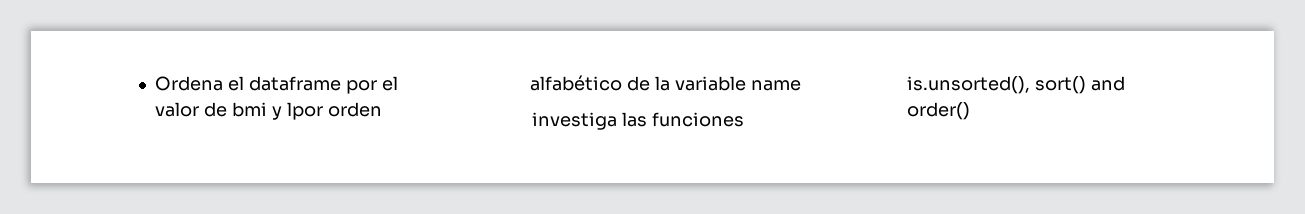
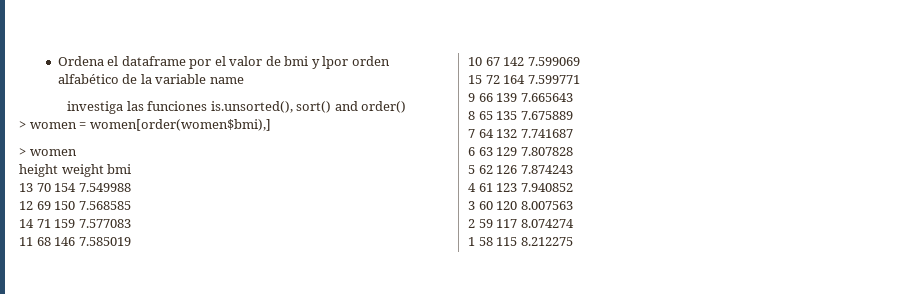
(971, 111) none -> [19,119,271,131] [19,148,77,156] [19,164,132,177] [19,183,131,192] [19,201,131,210] [19,219,131,228] [19,237,131,246] [468,57,580,66] [468,75,580,84] [468,93,573,102] [468,111,573,120] [468,129,573,138] [468,147,573,156] [468,165,573,174] [468,183,573,192] [468,201,573,210] [468,219,574,228] [468,237,573,246] // > women = women[order(women$bmi),] // > women // height weight bmi // 13 70 154 7.549988 // 12 69 150 7.568585 // 14 71 159 7.577083 // 11 68 146 7.585019 // 10 67 142 7.599069 // 15 72 164 7.599771 // 9 66 139 7.665643 // 8 65 135 7.675889 // 7 64 132 7.741687 // 6 63 129 7.807828 // 5 62 126 7.874243 // 4 61 123 7.940852 // 3 60 120 8.007563 // 2 59 117 8.074274 // 1 58 115 8.212275

